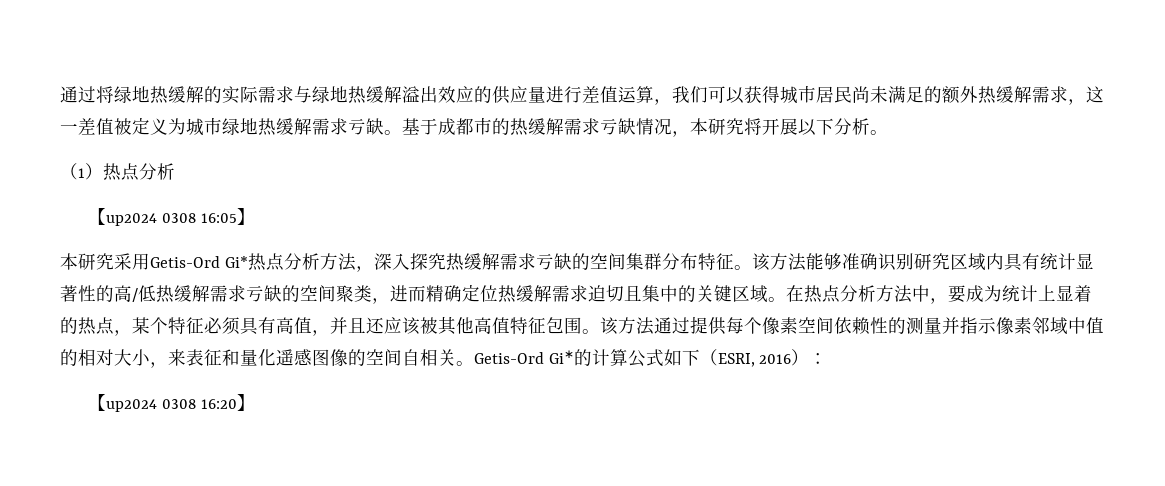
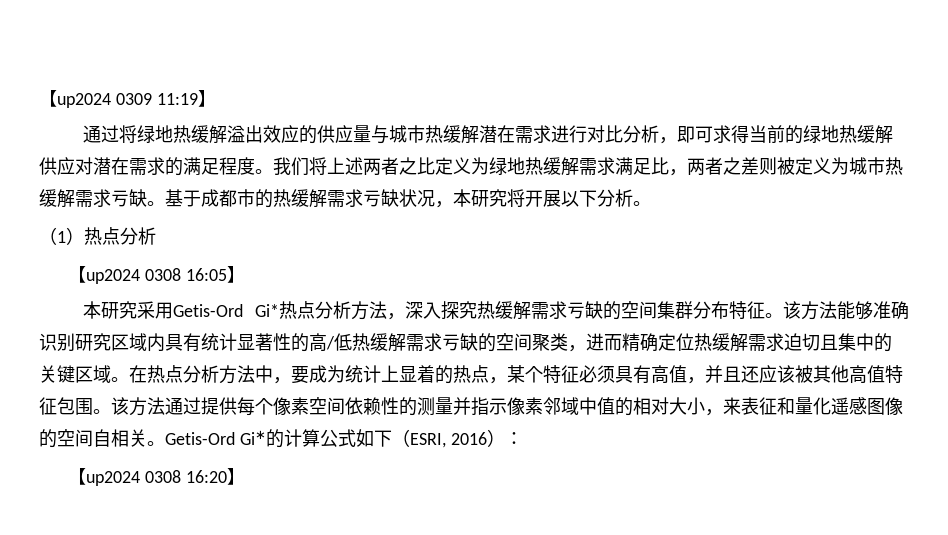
[60,85,1104,105] [60,118,114,135] 通过将绿地热缓解的实际需求与绿地热缓解溢出效应的供应量进行差值运算，我们可以获得城市居民尚未满足的额外热缓解需求，这一差值 -> [39,90,216,108] [83,125,894,144] [39,157,777,176] 【up2024 0309 11:19】 // 通过将绿地热缓解溢出效应的供应量与城市热缓解潜在需求进行对比分析，即可求得当前的绿地热缓解供应对潜在需求的满足程度。我们将上述两者之比定义为绿地热缓解需求满足比，两者之差则
[222,118,258,135] 绿地 -> (885, 166) none
[636,118,654,135] 情 -> [399,189,417,207] 状

